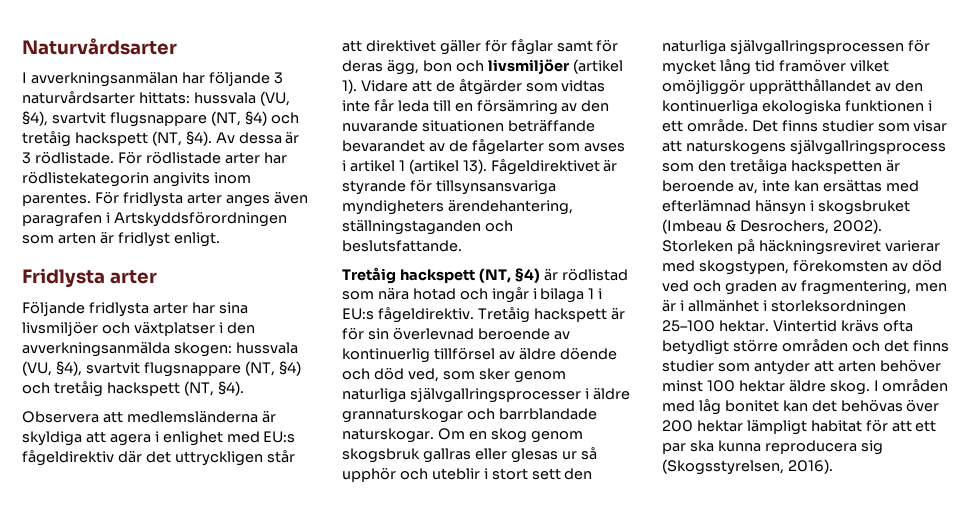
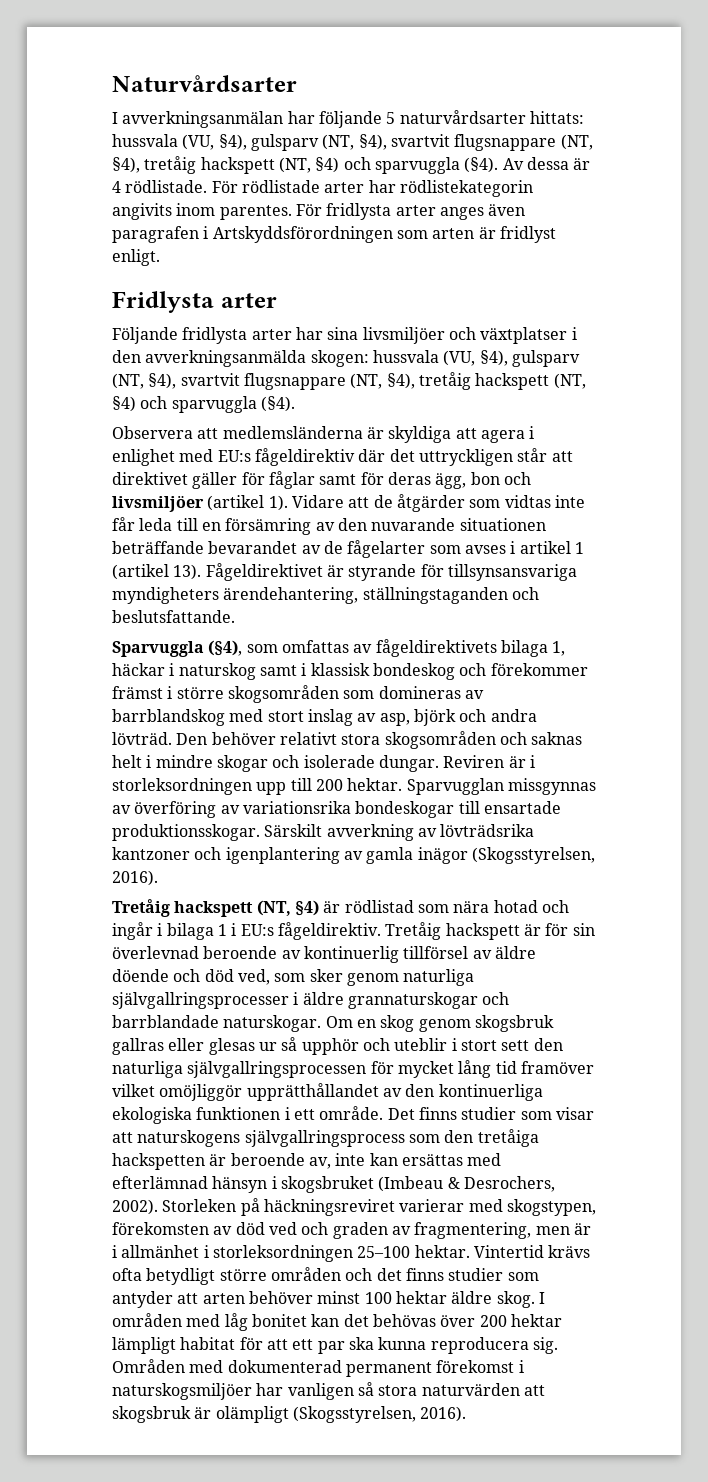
[273,72,283,84] 3 -> [386,112,396,124] 5
[51,111,299,127] [22,131,212,147] svartvit flugsnappare (NT, §4) och tretåig hackspett (NT, §4). -> [250,134,593,151] [112,156,499,174] gulsparv (NT, §4), svartvit flugsnappare (NT, §4), tretåig hackspett (NT, §4) och sparvuggla (§4).
[22,152,31,164] 3 -> [112,181,121,193] 4
[85,361,301,377] [22,381,244,397] svartvit flugsnappare (NT, §4) och tretåig hackspett (NT, §4). -> [511,350,580,367] [112,372,586,390] [112,396,295,413] gulsparv (NT, §4), svartvit flugsnappare (NT, §4), tretåig hackspett (NT, §4) och sparvuggla (§4).
(462, 246) none -> [112,639,566,657] [112,663,588,680] [112,685,484,703] [112,709,537,726] [112,731,583,749] [112,755,535,772] [112,778,596,795] [112,801,561,818] [112,824,535,841] [112,847,595,864] [112,870,158,886] // Sparvuggla (§4), som omfattas av fågeldirektivets bilaga 1, häckar i naturskog samt i klassisk bondeskog och förekommer främst i större skogsområden som domineras av barrblandskog med stort inslag av asp, björk och andra lövträd. Den behöver relativt stora skogsområden och saknas helt i mindre skogar och isolerade dungar. Reviren är i storleksordningen upp till 200 hektar. Sparvugglan missgynnas av överföring av variationsrika bondeskogar till ensartade produktionsskogar. Särskilt avverkning av lövträdsrika kantzoner och igenplantering av gamla inägor (Skogsstyrelsen, 2016).
[860,440,883,455] sig -> [532,1337,558,1354] [112,1359,524,1377] [112,1382,545,1400] [112,1406,289,1423] sig. Områden med dokumenterad permanent förekomst i naturskogsmiljöer har vanligen så stora naturvärden att skogsbruk är olämpligt

